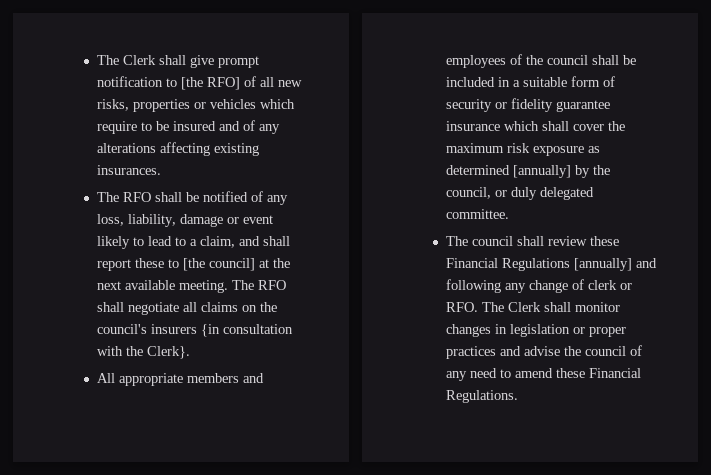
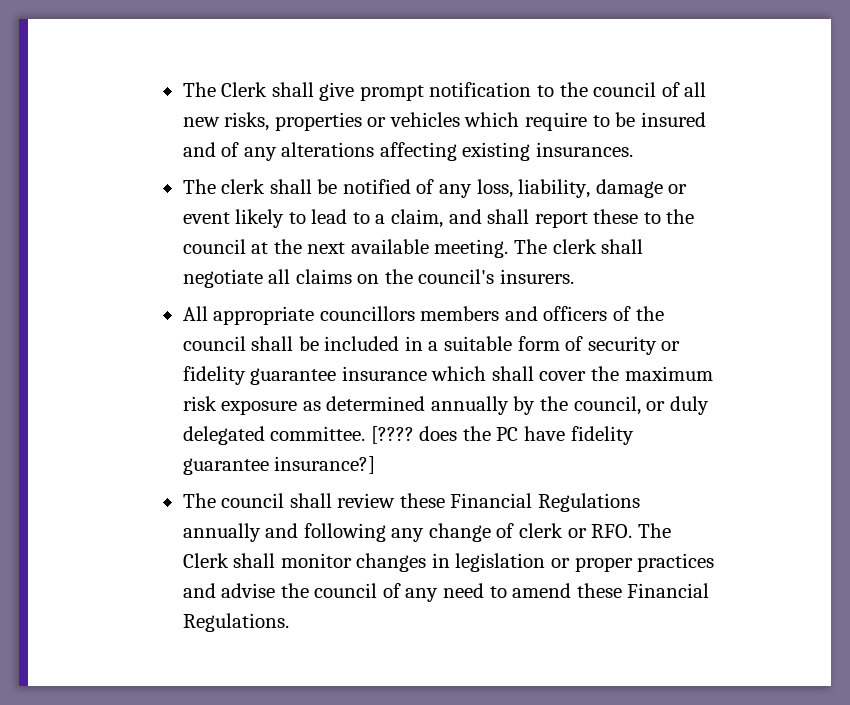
[180,77,240,90] [the RFO] -> [559,82,657,97] the council
[122,192,151,202] RFO -> [221,179,266,194] clerk
[182,258,255,271] [the council] -> [666,209,695,224] [182,239,246,254] the council
[257,280,286,290] RFO -> [552,239,597,254] clerk
[150,324,293,337] [96,346,190,359] insurers {in consultation with the Clerk}. -> [499,269,574,284] insurers.
(183, 379) none -> [319,306,415,321] councillors
[445,55,506,68] employees -> [543,306,608,321] officers
[512,165,571,178] [annually] -> [430,396,509,415] annually
(509, 214) none -> [370,426,634,445] [182,456,376,475] [???? does the PC have fidelity guarantee insurance?]
[573,258,632,271] [annually] -> [182,523,261,542] annually

